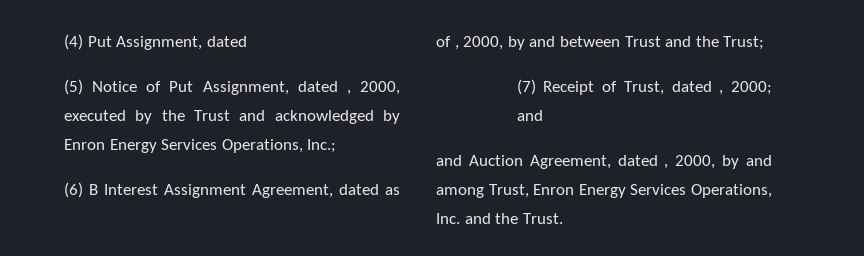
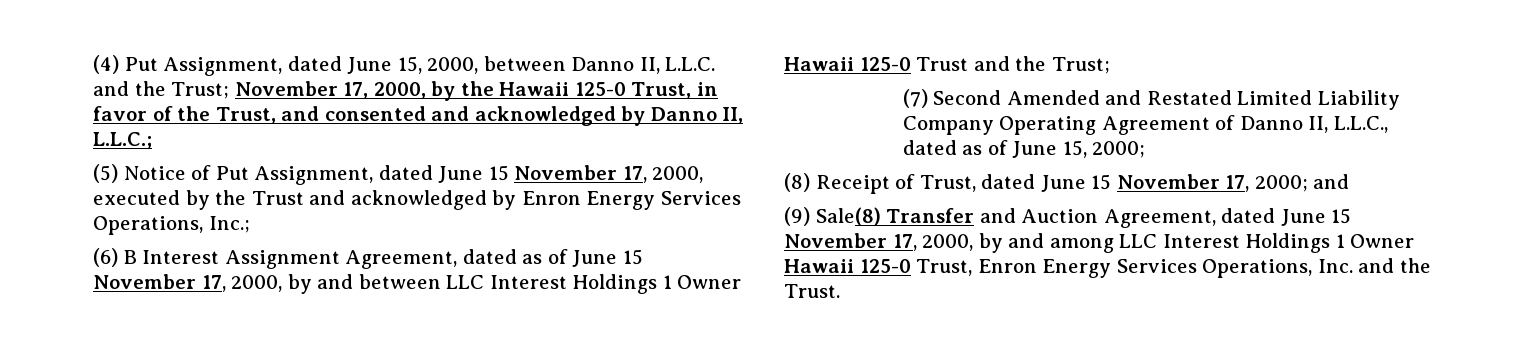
(247, 41) none -> [347,56,716,74] [93,81,718,101] [93,106,744,126] [93,132,152,149] June 15, 2000, between Danno II, L.L.C. and the Trust; November 17, 2000, by the Hawaii 125-0 Trust, in favor of the Trust, and consented and acknowledged by Danno II, L.L.C.;
[346,90,351,95] , -> [438,165,647,183] June 15 November 17,
[454,36,620,50] , 2000, by and between -> [572,249,643,267] [93,274,742,294] [784,57,911,71] June 15 November 17, 2000, by and between LLC Interest Holdings 1 Owner Hawaii 125-0
[543,81,724,95] Receipt of Trust, dated , -> [933,90,1400,110] [902,115,1388,135] [902,140,1146,158] [784,173,1250,194] Second Amended and Restated Limited Liability Company Operating Agreement of Danno II, L.L.C., dated as of June 15, 2000; // (8) Receipt of Trust, dated June 15 November 17,
(543, 115) none -> [784,207,975,226] (9) Sale(8) Transfer
[664,155,772,169] [436,187,484,198] , 2000, by and among -> [1280,208,1352,226] [784,233,1415,253] [784,259,911,273] June 15 November 17, 2000, by and among LLC Interest Holdings 1 Owner Hawaii 125-0

